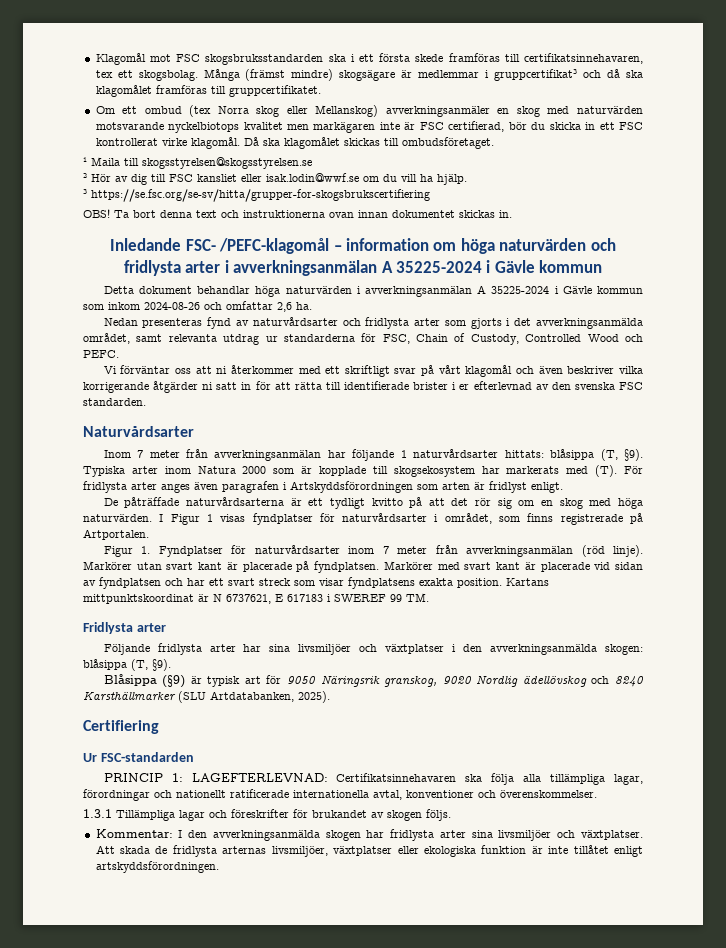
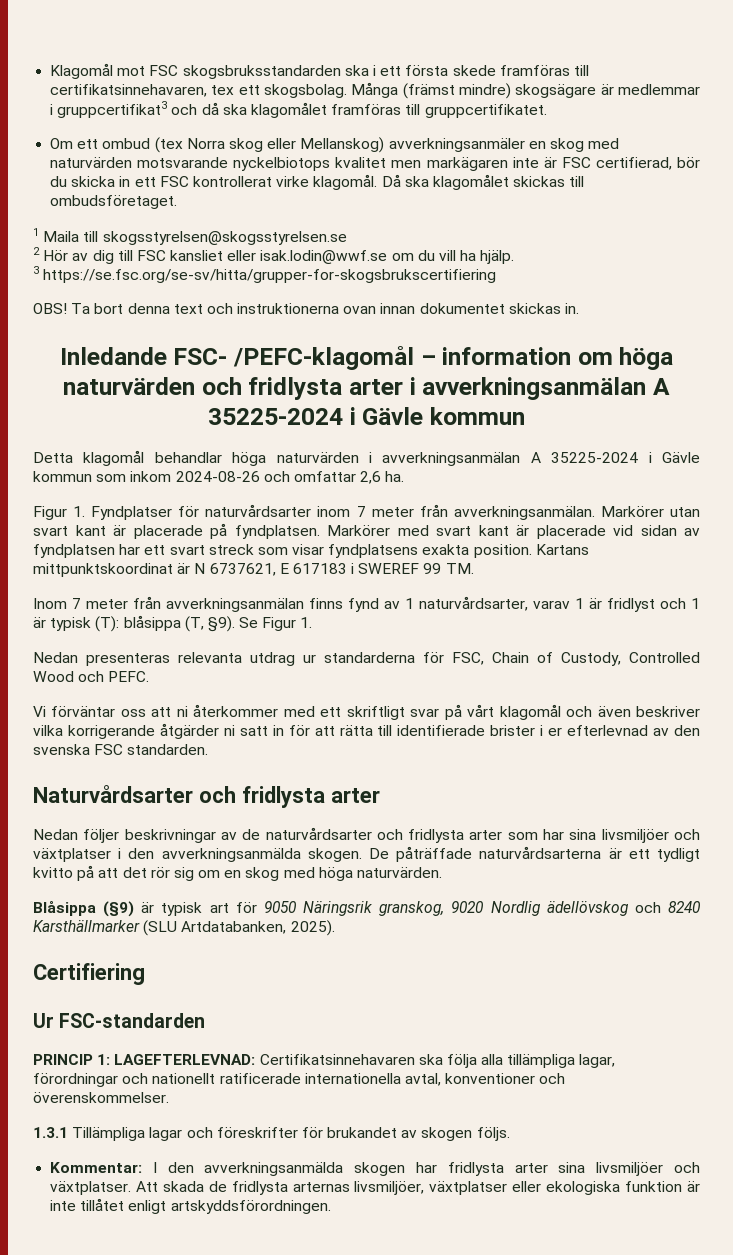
[138,286,192,294] dokument -> [83,450,145,466] klagomål
[103,317,644,329] [83,333,163,344] Nedan presenteras fynd av naturvårdsarter och fridlysta arter som gjorts i det avverkningsanmälda området, samt -> [33,504,701,520] [33,523,700,539] [33,544,589,558] [33,563,474,577] [33,596,700,612] [33,615,313,632] [33,652,170,666] Figur 1. Fyndplatser för naturvårdsarter inom 7 meter från avverkningsanmälan. Markörer utan svart kant är placerade på fyndplatsen. Markörer med svart kant är placerade vid sidan av fyndplatsen har ett svart streck som visar fyndplatsens exakta position. Kartans mittpunktskoordinat är N 6737621, E 617183 i SWEREF 99 TM. // Inom 7 meter från avverkningsanmälan finns fynd av 1 naturvårdsarter, varav 1 är fridlyst och 1 är typisk (T): blåsippa (T, §9). Se Figur 1. // Nedan presenteras
[103,449,643,461] [83,465,643,477] [83,481,563,493] // Inom 7 meter från avverkningsanmälan har följande 1 naturvårdsarter hittats: blåsippa (T, §9). Typiska arter inom Natura 2000 som är kopplade till skogsekosystem har markerats med (T). För fridlysta arter anges även paragrafen i Artskyddsförordningen som arten är fridlyst enligt. // -> [198,786,380,808] [33,827,700,843] [33,848,362,862] och fridlysta arter // Nedan följer beskrivningar av de naturvårdsarter och fridlysta arter som har sina livsmiljöer och växtplatser i den avverkningsanmälda skogen.
[159,513,644,525] [83,529,149,540] [103,545,644,557] [83,561,643,573] [83,577,549,589] [83,593,429,604] [83,622,166,634] [103,643,643,655] [83,659,171,671] I Figur 1 visas fyndplatser för naturvårdsarter i området, som finns registrerade på Artportalen. // Figur 1. Fyndplatser för naturvårdsarter inom 7 meter från avverkningsanmälan (röd linje). Markörer utan svart kant är placerade på fyndplatsen. Markörer med svart kant är placerade vid sidan av fyndplatsen och har ett svart streck som visar fyndplatsens exakta position. Kartans mittpunktskoordinat är N 6737621, E 617183 i SWEREF 99 TM. // Fridlysta arter // Följande fridlysta arter har sina livsmiljöer och växtplatser i den avverkningsanmälda skogen: blåsippa (T, §9). -> (443, 872) none

